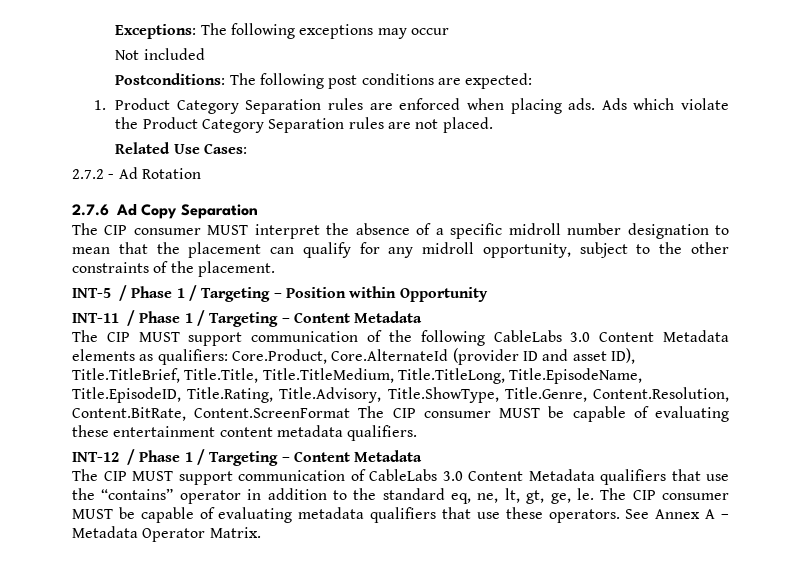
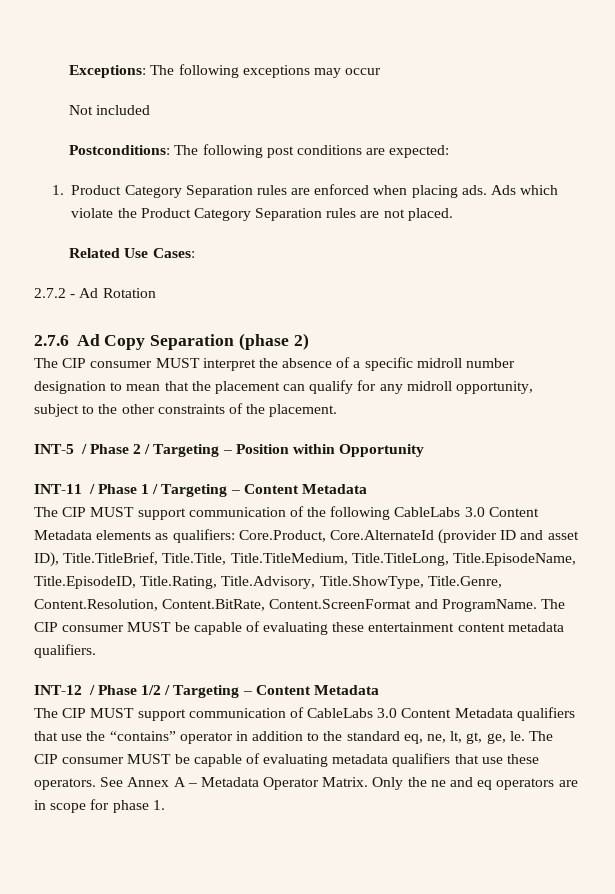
(258, 211) none -> [238,333,309,350] (phase 2)
[176,288,185,298] 1 -> [133,444,142,454] 2
(351, 413) none -> [414,599,537,612] and ProgramName.
[184,452,193,462] 1 -> [141,685,162,695] 1/2
(261, 532) none -> [372,777,578,790] [34,799,165,813] Only the ne and eq operators are in scope for phase 1.

